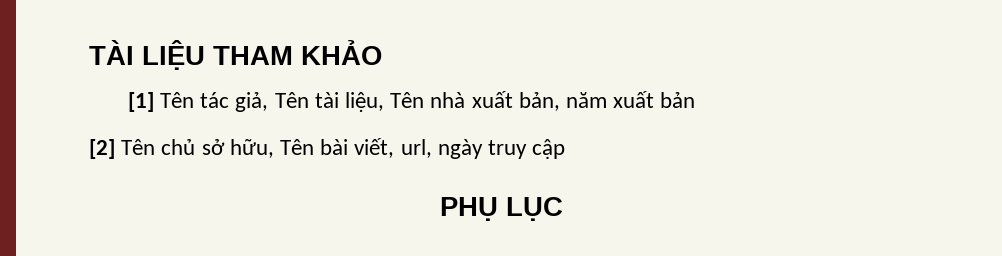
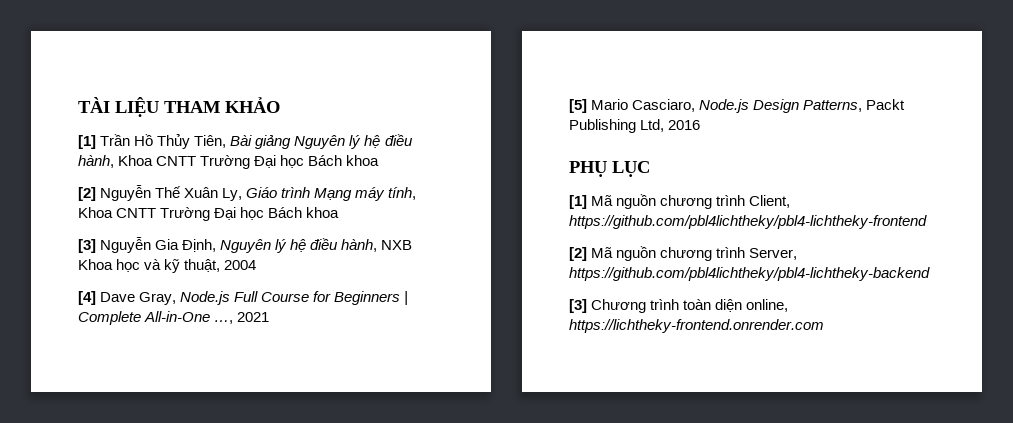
[159,91,696,112] [89,138,566,159] [439,197,563,221] Tên tác giả, Tên tài liệu, Tên nhà xuất bản, năm xuất bản // [2] Tên chủ sở hữu, Tên bài viết, url, ngày truy cập // PHỤ LỤC -> [100,134,413,149] [78,155,380,169] [78,185,417,201] [78,207,340,221] [78,237,413,253] [78,259,257,273] [78,291,409,305] [78,311,270,325] [569,99,906,113] [569,119,701,133] [569,161,650,177] [569,194,791,209] [569,215,927,229] [569,246,798,261] [569,267,930,281] [569,299,789,313] [569,319,824,333] Trần Hồ Thủy Tiên, Bài giảng Nguyên lý hệ điều hành, Khoa CNTT Trường Đại học Bách khoa // [2] Nguyễn Thế Xuân Ly, Giáo trình Mạng máy tính, Khoa CNTT Trường Đại học Bách khoa // [3] Nguyễn Gia Định, Nguyên lý hệ điều hành, NXB Khoa học và kỹ thuật, 2004 // [4] Dave Gray, Node.js Full Course for Beginners | Complete All-in-One …, 2021 // [5] Mario Casciaro, Node.js Design Patterns, Packt Publishing Ltd, 2016 // PHỤ LỤC // [1] Mã nguồn chương trình Client, https://github.com/pbl4lichtheky/pbl4-lichtheky-frontend // [2] Mã nguồn chương trình Server, https://github.com/pbl4lichtheky/pbl4-lichtheky-backend // [3] Chương trình toàn diện online, https://lichtheky-frontend.onrender.com

